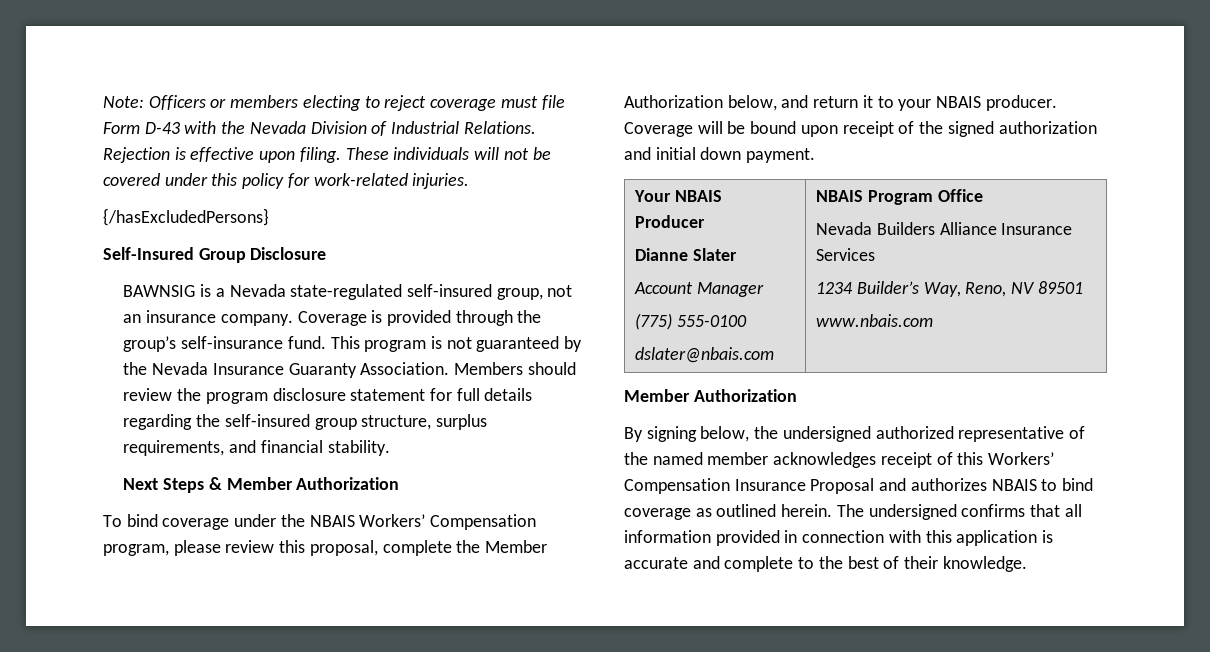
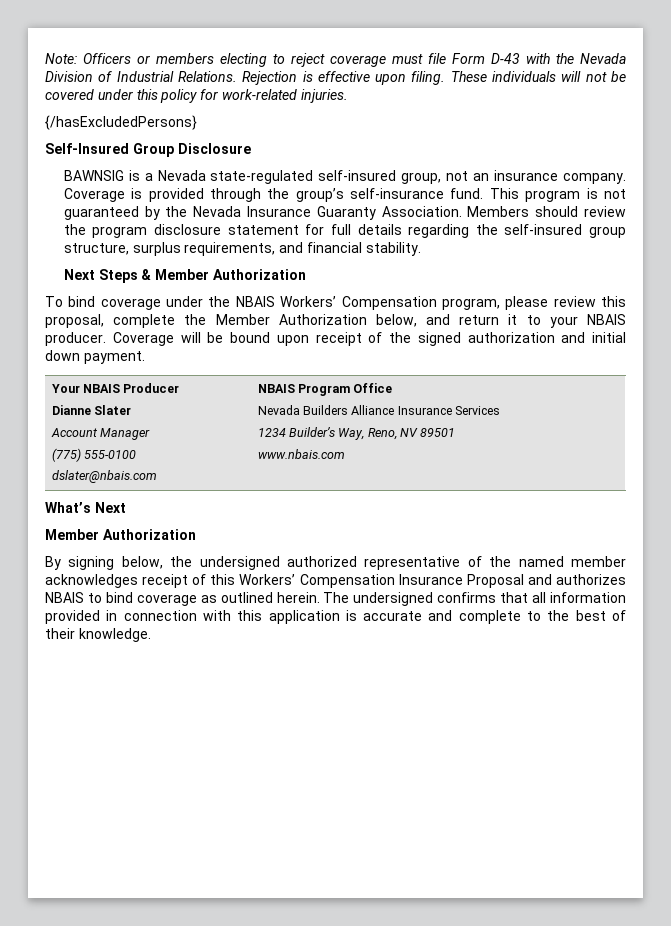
(934, 320) none -> [45,502,126,513] // What’s Next

